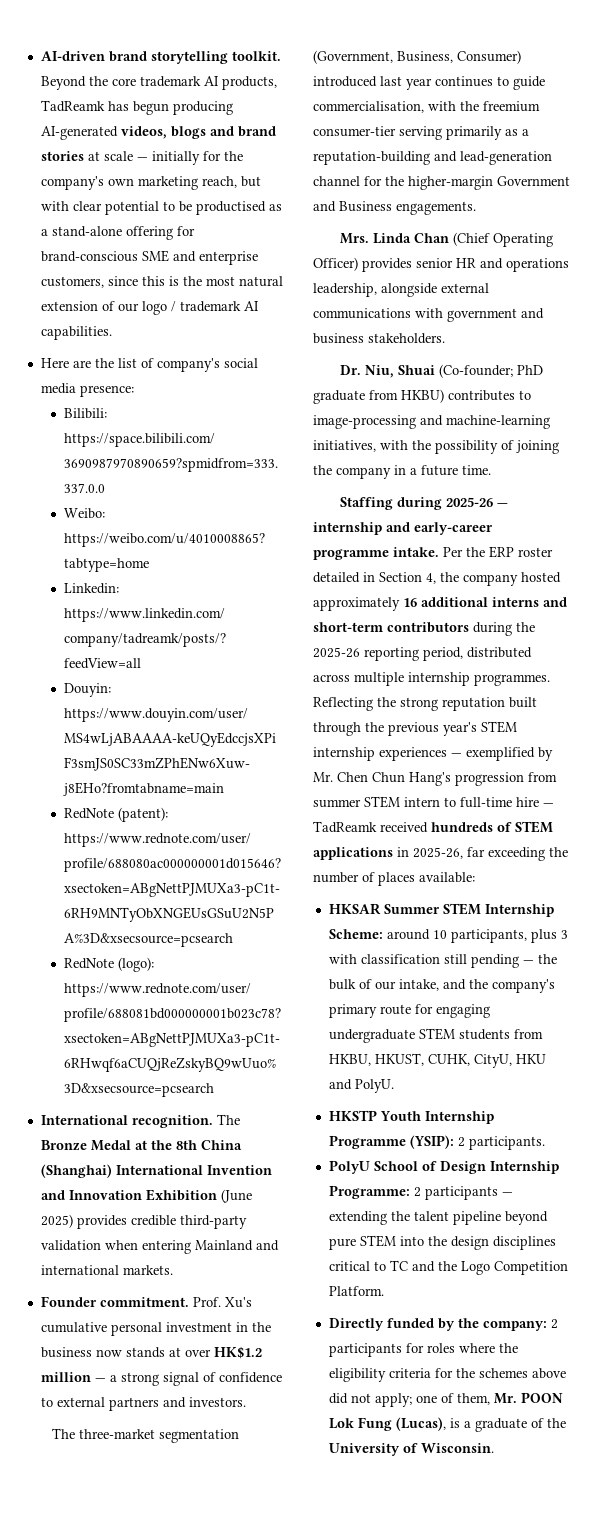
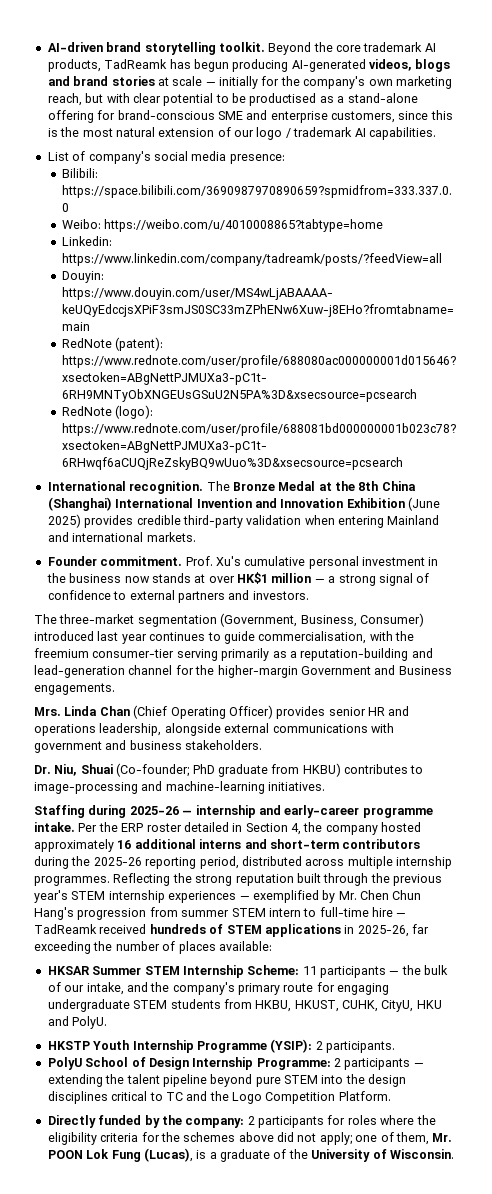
[40,358,137,368] Here are the list -> [47,152,69,161] List
[213,1346,262,1359] HK$1.2 -> [237,572,268,584] HK$1
[313,440,559,454] [313,465,491,479] initiatives, with the possibility of joining the company in a future time. -> [268,782,326,791] initiatives.
[386,929,568,943] [328,954,519,968] around 10 participants, plus 3 with classification still pending -> [302,966,386,978] 11 participants

